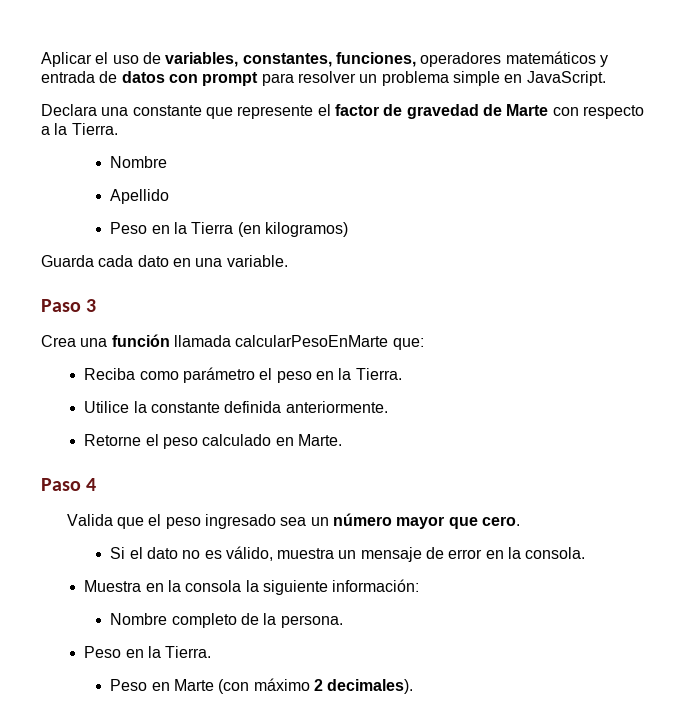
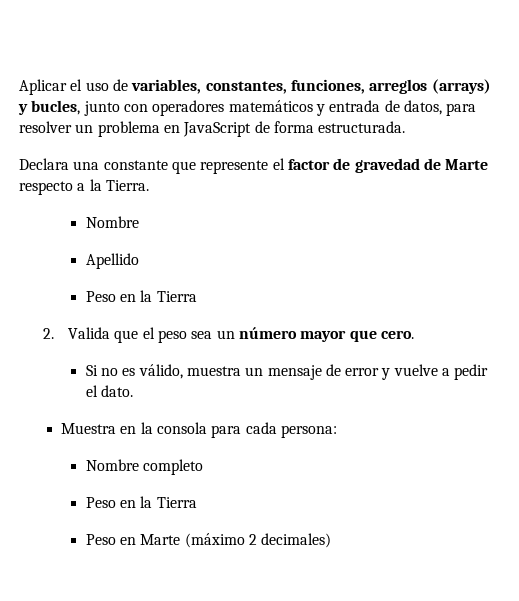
(416, 59) none -> [369,79,491,94] [18,100,148,116] arreglos (arrays) y bucles, junto con
[121,71,259,86] datos con prompt -> [403,100,442,115] datos,
[452,71,606,86] simple en JavaScript. -> [163,121,406,137] en JavaScript de forma estructurada.
[552,107,579,116] con -> (489, 164) none
[237,222,348,237] [41,255,288,267] [41,299,97,312] [41,334,424,350] [84,367,402,383] [84,401,388,413] [84,434,343,449] [41,478,97,491] (en kilogramos) // Guarda cada dato en una variable. // Paso 3 // Crea una función llamada calcularPesoEnMarte que: // Reciba como parámetro el peso en la Tierra. // Utilice la constante definida anteriormente. // Retorne el peso calculado en Marte. // Paso 4 // -> [43,328,55,339] // 2.
[205,514,277,529] ingresado -> (187, 336) none
[129,547,178,559] el dato -> (98, 370) none
[485,547,586,559] en la consola. -> [381,364,489,380] [85,385,133,397] y vuelve a pedir el dato.
[245,579,420,595] la siguiente información: -> [211,422,338,438] para cada persona:
[240,613,343,628] [84,646,212,658] de la persona. // Peso en la Tierra. -> [85,496,197,508] // Peso en la Tierra
[218,678,414,694] (con máximo 2 decimales). -> [184,533,332,548] (máximo 2 decimales)

